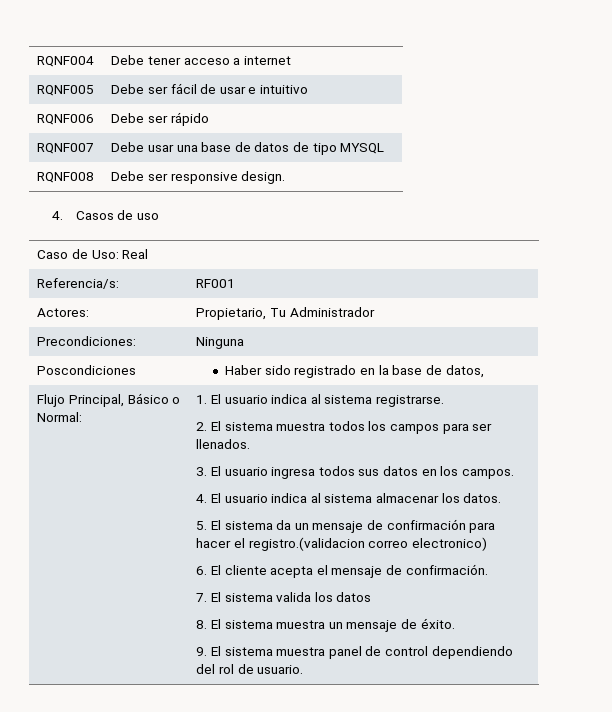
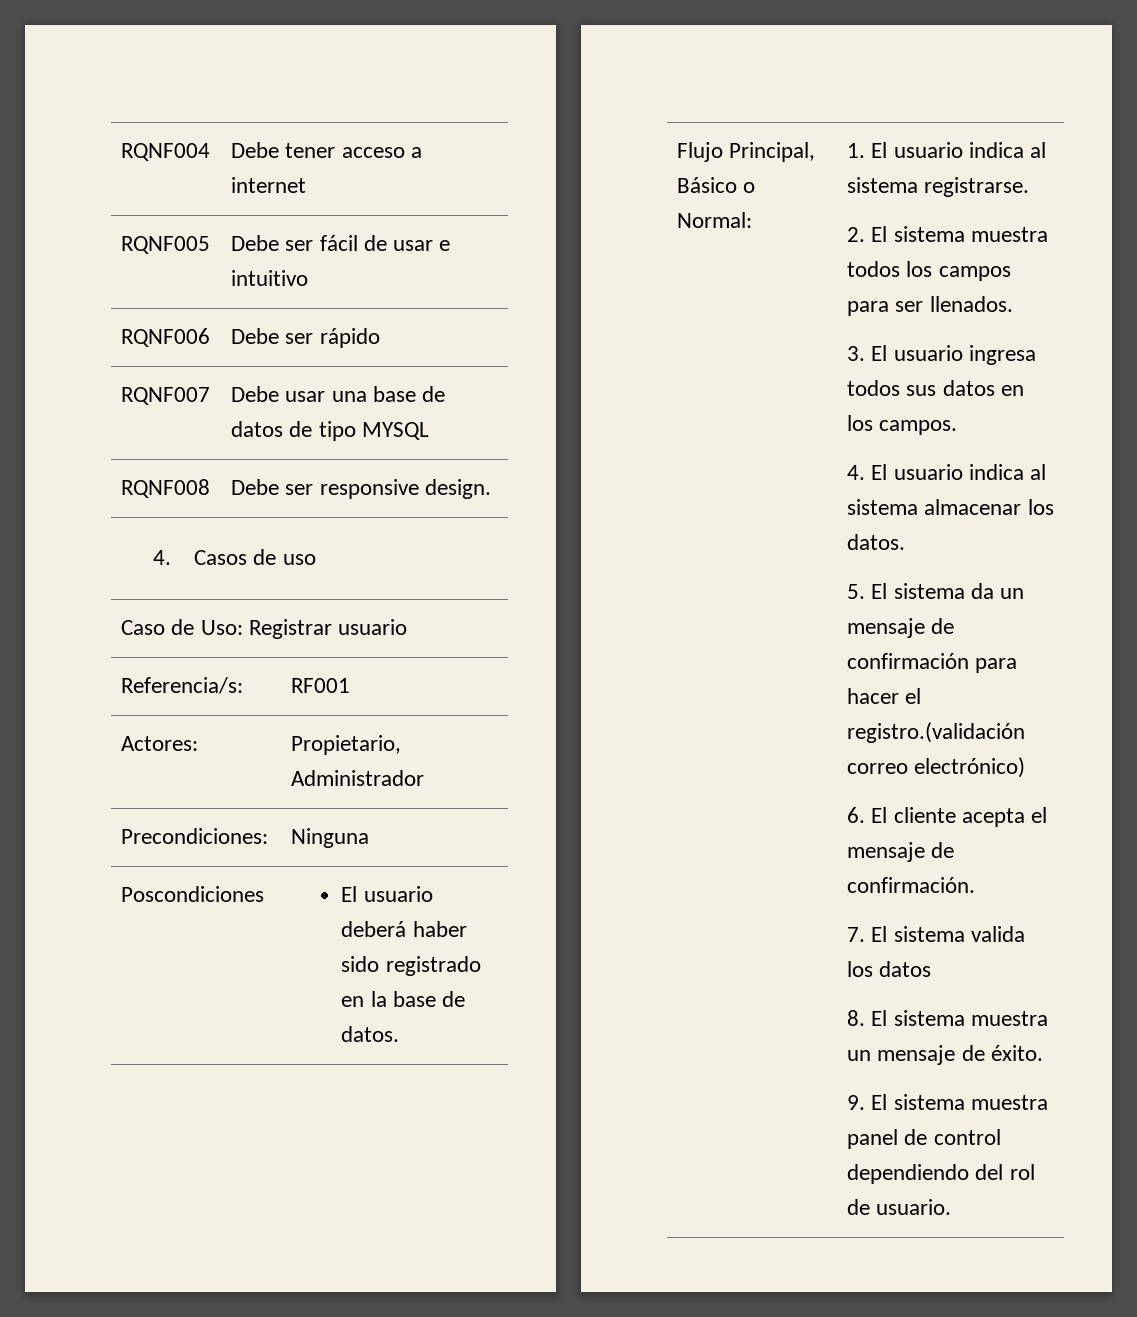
[122,249,149,259] Real -> [248,619,408,639] Registrar usuario
[269,308,286,317] Tu -> (402, 745) none
[225,365,263,375] Haber -> [341,886,433,902] [341,921,467,937] El usuario deberá haber
[445,365,484,378] datos, -> [341,1026,400,1042] datos.
[248,537,487,551] registro.(validacion correo electronico) -> [847,722,1026,743] [847,757,1026,778] registro.(validación correo electrónico)

